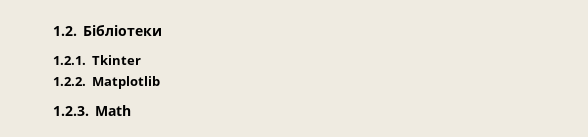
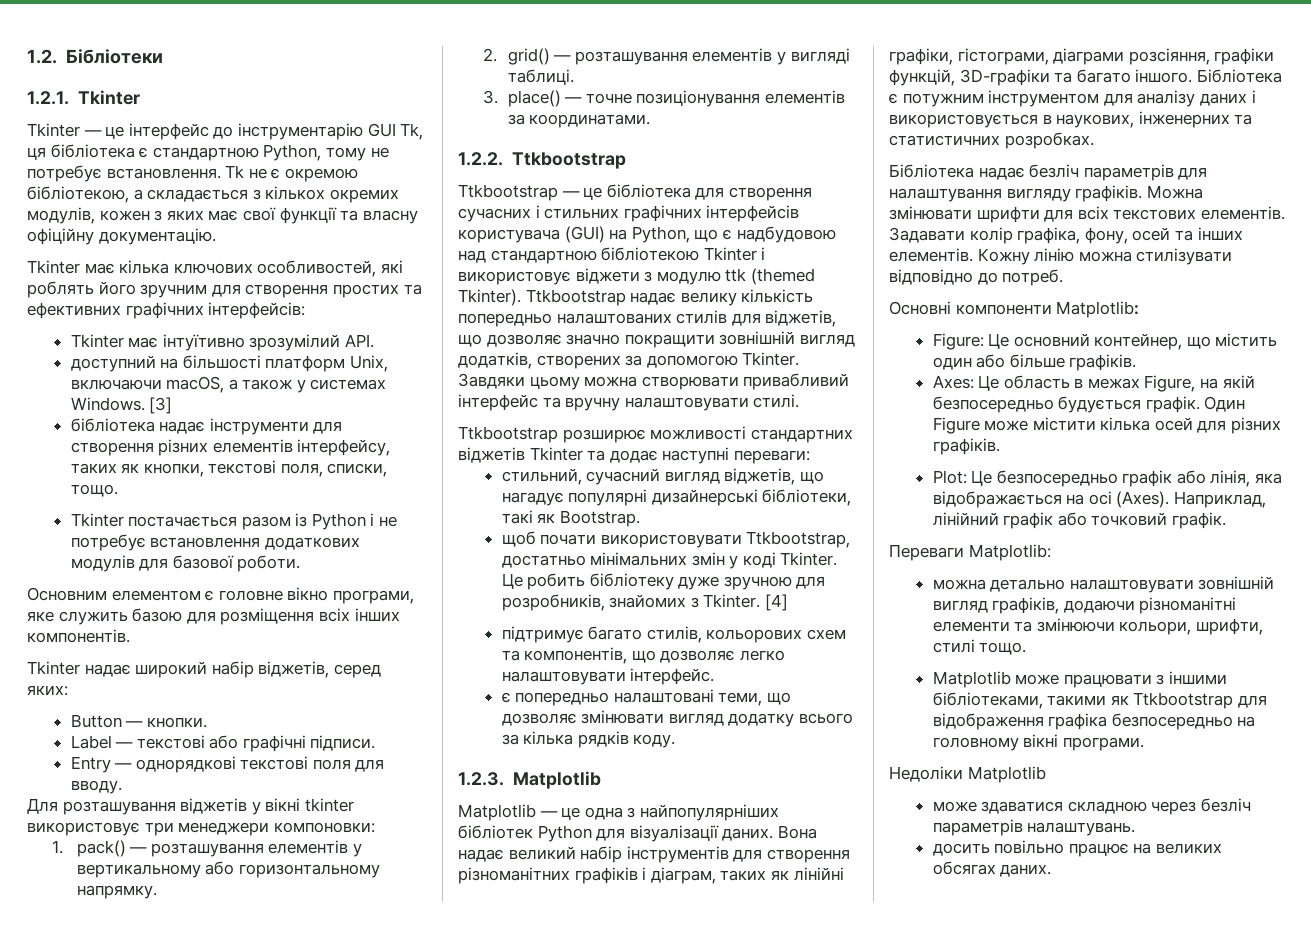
[53,76,161,89] [53,105,132,116] 1.2.2. Matplotlib // 1.2.3. Math -> [27,123,424,140] [27,144,389,161] [27,165,358,182] [27,186,399,203] [27,207,418,224] [27,228,216,245] [27,260,403,277] [27,281,422,298] [27,302,306,319] [70,334,374,351] [70,355,388,372] [70,376,387,393] [70,397,173,414] [70,418,343,435] [70,439,391,456] [70,460,388,477] [70,484,118,497] [70,513,398,530] [70,534,360,551] [70,555,301,572] [27,587,414,604] [27,608,400,625] [27,629,130,643] [27,661,381,678] [27,686,68,696] [70,714,207,728] [70,735,376,752] [70,756,385,773] [70,780,122,794] [27,798,354,815] [27,822,375,836] [51,840,362,857] [76,861,380,878] [76,885,157,899] [482,48,850,65] [507,69,574,85] [482,90,845,107] [507,114,651,128] [458,152,626,169] [458,184,812,201] [458,205,800,222] [458,226,836,243] [458,247,766,264] [458,268,815,285] [458,289,814,306] [458,310,837,327] [458,331,855,348] [458,352,800,369] [458,373,850,390] [458,394,800,411] [458,426,853,443] [458,447,810,464] [501,468,824,485] [501,489,852,506] [501,510,640,527] [501,531,851,548] [501,552,838,569] [501,573,826,590] [501,594,788,611] [501,626,846,643] [501,647,785,664] [501,668,715,685] [501,689,791,706] [501,710,853,727] [501,731,676,748] [458,771,601,789] [458,804,779,821] [458,825,817,842] [458,846,850,863] [458,867,844,884] [889,48,1275,65] [889,69,1282,86] [889,90,1256,107] [889,111,1253,128] [889,132,1094,149] [889,164,1208,181] [889,185,1203,202] [889,206,1285,223] [889,227,1243,244] [889,248,1233,265] [889,269,1064,286] [889,301,1140,318] [932,333,1278,350] [932,354,1137,371] [932,375,1255,392] [932,396,1246,413] [932,417,1282,434] [932,438,1000,455] [932,470,1283,487] [932,491,1266,508] [932,512,1226,529] [889,544,1051,561] [932,576,1275,593] [932,597,1237,614] [932,618,1263,635] [932,639,1027,655] [932,671,1227,688] [932,692,1267,709] [932,713,1256,730] [932,734,1144,751] [889,766,1046,783] [932,798,1251,815] [932,819,1136,836] [932,840,1222,857] [932,861,1052,877] Tkinter — це інтерфейс до інструментарію GUI Tk, ця бібліотека є стандартною Python, тому не потребує встановлення. Tk не є окремою бібліотекою, а складається з кількох окремих модулів, кожен з яких має свої функції та власну офіційну документацію. // Tkinter має кілька ключових особливостей, які роблять його зручним для створення простих та ефективних графічних інтерфейсів: // Tkinter має інтуїтивно зрозумілий API. // доступний на більшості платформ Unix, включаючи macOS, а також у системах Windows. [3] // бібліотека надає інструменти для створення різних елементів інтерфейсу, таких як кнопки, текстові поля, списки, тощо. // Tkinter постачається разом із Python і не потребує встановлення додаткових модулів для базової роботи. // Основним елементом є головне вікно програми, яке служить базою для розміщення всіх інших компонентів. // Tkinter надає широкий набір віджетів, серед яких: // Button — кнопки. // Label — текстові або графічні підписи. // Entry — однорядкові текстові поля для вводу. // Для розташування віджетів у вікні tkinter використовує три менеджери компоновки: // 1. pack() — розташування елементів у вертикальному або горизонтальному напрямку. // 2. grid() — розташування елементів у вигляді таблиці. // 3. place() — точне позиціонування елементів за координатами. // 1.2.2. Ttkbootstrap // Ttkbootstrap — це бібліотека для створення сучасних і стильних графічних інтерфейсів користувача (GUI) на Python, що є надбудовою над стандартною бібліотекою Tkinter і використовує віджети з модулю ttk (themed Tkinter). Ttkbootstrap надає велику кількість попередньо налаштованих стилів для віджетів, що дозволяє значно покращити зовнішній вигляд додатків, створених за допомогою Tkinter. Завдяки цьому можна створювати привабливий інтерфейс та вручну налаштовувати стилі. // Ttkbootstrap розширює можливості стандартних віджетів Tkinter та додає наступні переваги: // стильний, сучасний вигляд віджетів, що нагадує популярні дизайнерські бібліотеки, такі як Bootstrap. // щоб почати використовувати Ttkbootstrap, достатньо мінімальних змін у коді Tkinter. Це робить бібліотеку дуже зручною для розробників, знайомих з Tkinter. [4] // підтримує багато стилів, кольорових схем та компонентів, що дозволяє легко налаштовувати інтерфейс. // є попередньо налаштовані теми, що дозволяє змінювати вигляд додатку всього за кілька рядків коду. // 1.2.3. Matplotlib // Matplotlib — це одна з найпопулярніших бібліотек Python для візуалізації даних. Вона надає великий набір інструментів для створення різноманітних графіків і діаграм, таких як лінійні графіки, гістограми, діаграми розсіяння, графіки функцій, 3D-графіки та багато іншого. Бібліотека є потужним інструментом для аналізу даних і використовується в наукових, інженерних та статистичних розробках. // Бібліотека надає безліч параметрів для налаштування вигляду графіків. Можна змінювати шрифти для всіх текстових елементів. Задавати колір графіка, фону, осей та інших елементів. Кожну лінію можна стилізувати відповідно до потреб. // Основні компоненти Matplotlib: // Figure: Це основний контейнер, що містить один або більше графіків. // Axes: Це область в межах Figure, на якій безпосередньо будується графік. Один Figure може містити кілька осей для різних графіків. // Plot: Це безпосередньо графік або лінія, яка відображається на осі (Axes). Наприклад, лінійний графік або точковий графік. // Переваги Matplotlib: // можна детально налаштовувати зовнішній вигляд графіків, додаючи різноманітні елементи та змінюючи кольори, шрифти, стилі тощо. // Matplotlib може працювати з іншими бібліотеками, такими як Ttkbootstrap для відображення графіка безпосередньо на головному вікні програми. // Недоліки Matplotlib // може здаватися складною через безліч параметрів налаштувань. // досить повільно працює на великих обсягах даних.

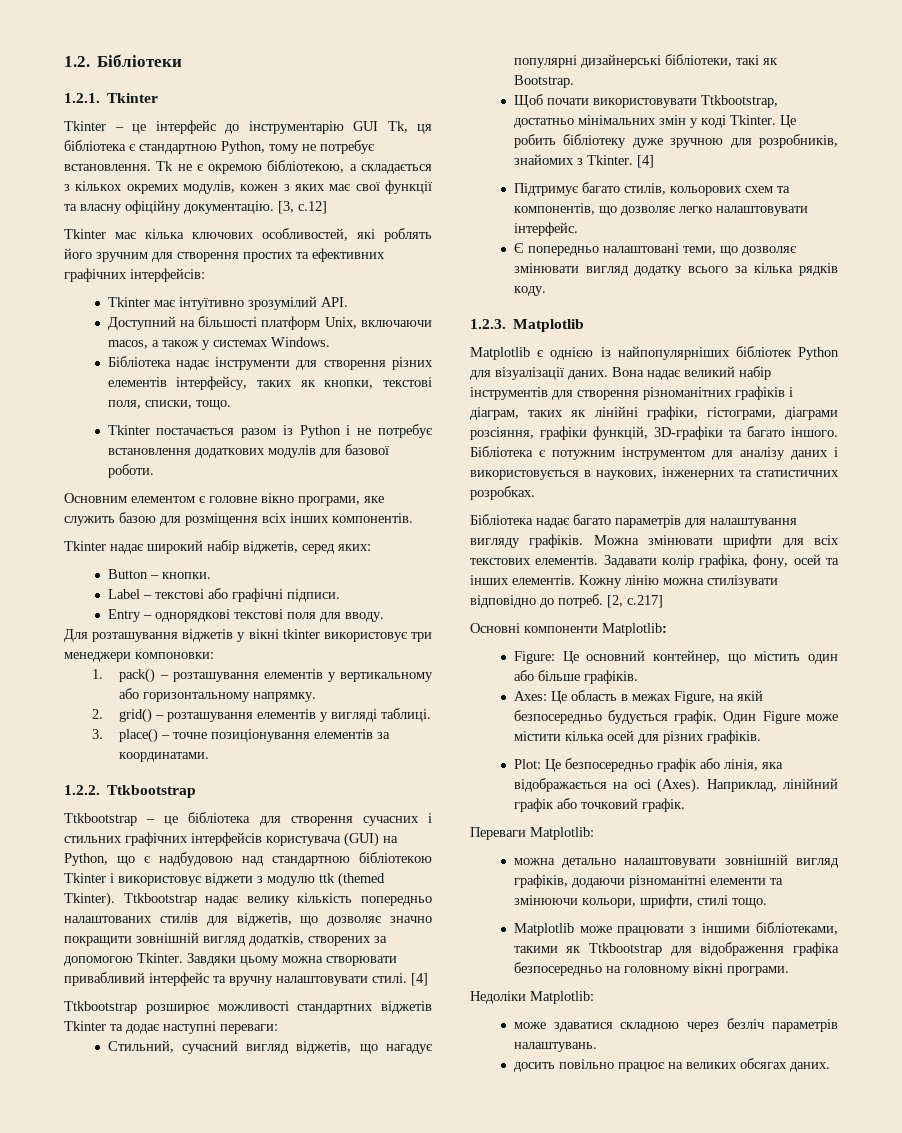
[83,130,102,136] — -> [114,127,124,131] –
(216, 236) none -> [278,201,327,214] [3, c.12]
[70,355,156,372] доступний -> [107,316,176,330] Доступний
[166,376,225,393] macOS, -> [107,340,148,349] macos,
[149,397,173,414] [70,418,155,432] [3] // бібліотека -> [107,356,171,367] // Бібліотека
[125,721,144,727] — -> [149,575,159,579] –
[115,742,134,748] — -> [142,595,152,599] –
[114,763,133,769] — -> [142,615,152,619] –
[129,847,148,853] — -> [159,675,169,679] –
[553,55,572,61] — -> [155,715,165,719] –
[564,97,583,103] — -> [161,735,171,739] –
[561,191,580,197] — -> [146,819,156,823] –
(800, 401) none -> [411,973,428,986] [4]
[501,468,582,485] стильний, -> [107,1040,174,1053] Стильний,
[501,531,536,547] щоб -> [513,94,543,108] Щоб
[501,626,584,643] підтримує -> [513,183,578,196] Підтримує
[501,692,511,703] є -> [513,243,524,253] Є
[539,807,636,820] — це одна з -> [537,347,611,360] є однією із
[1029,164,1080,178] безліч -> [573,514,611,525] багато
(1064, 277) none -> [607,595,663,608] [2, c.217]
[967,766,1046,783] Matplotlib -> [530,991,594,1004] Matplotlib:

